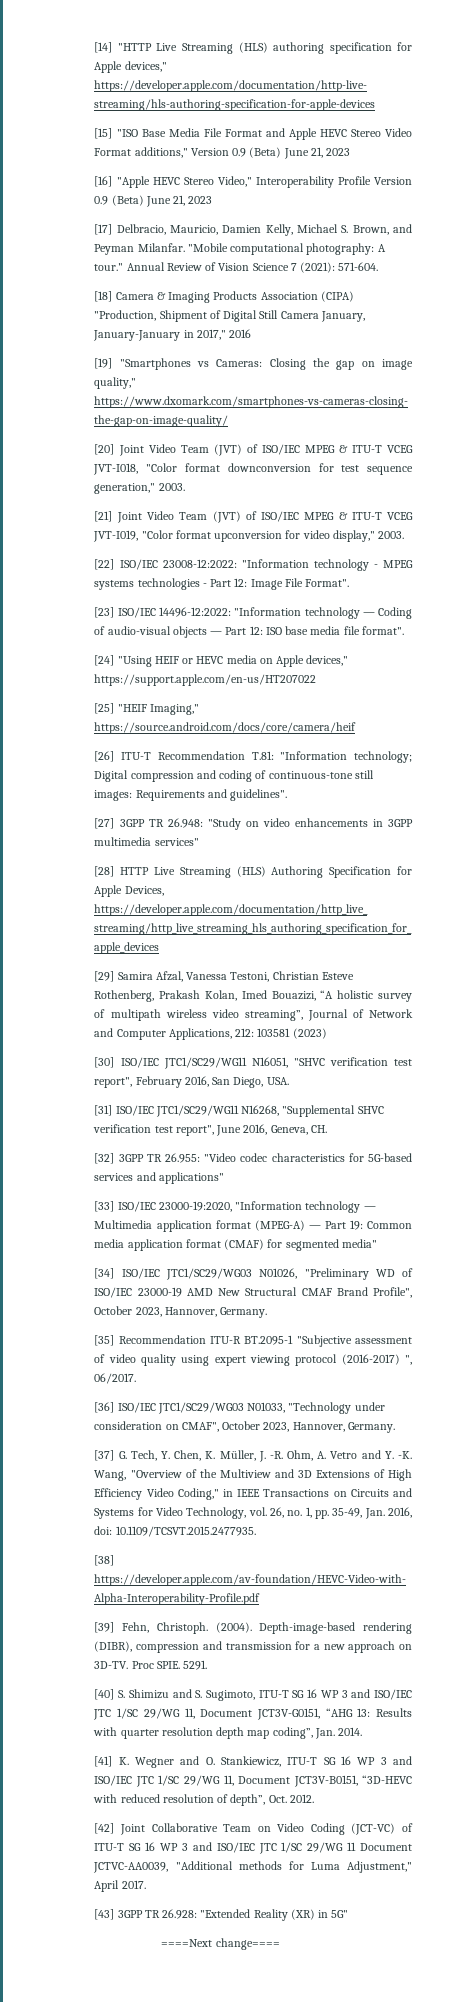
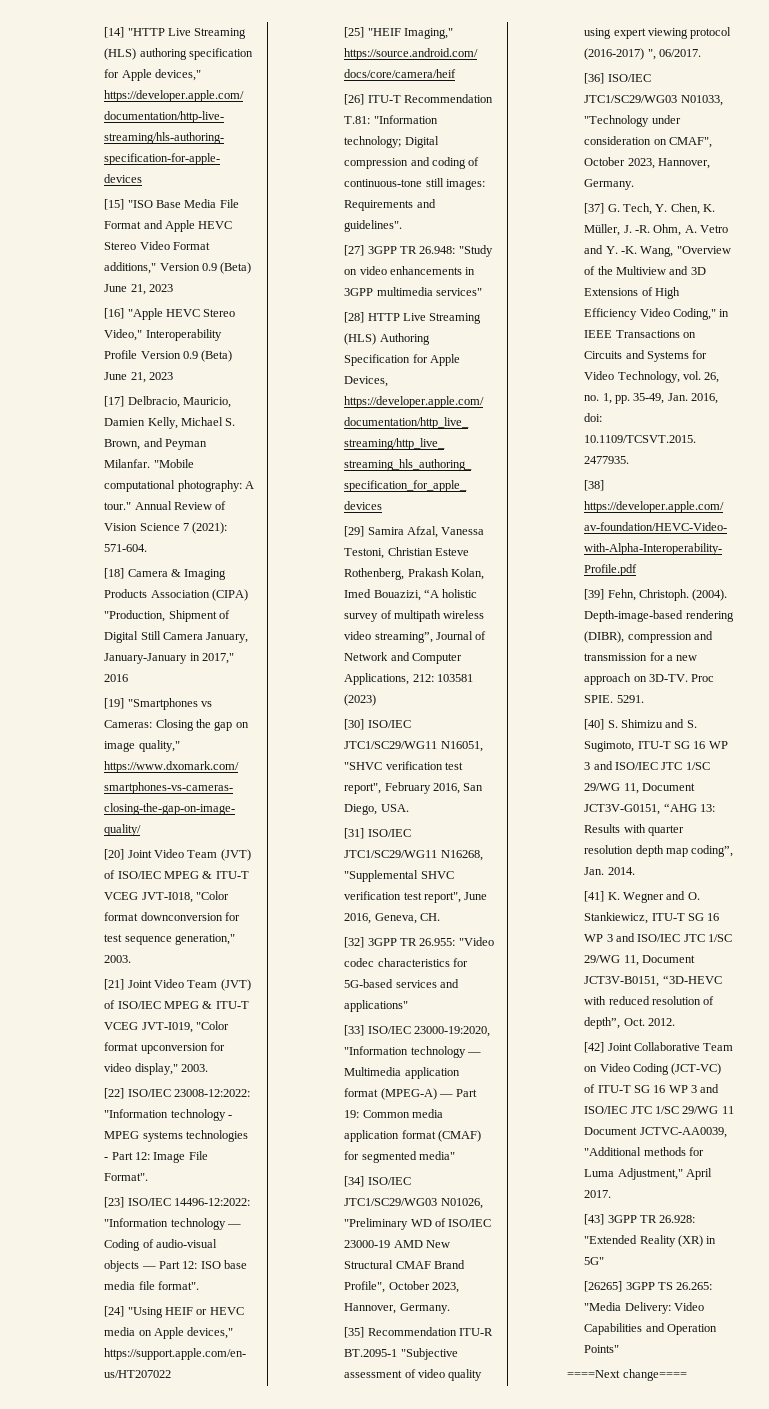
(349, 1914) none -> [584,1281,713,1292] [584,1302,704,1314] [584,1323,717,1335] [584,1345,620,1353] // [26265] 3GPP TS 26.265: "Media Delivery: Video Capabilities and Operation Points"

